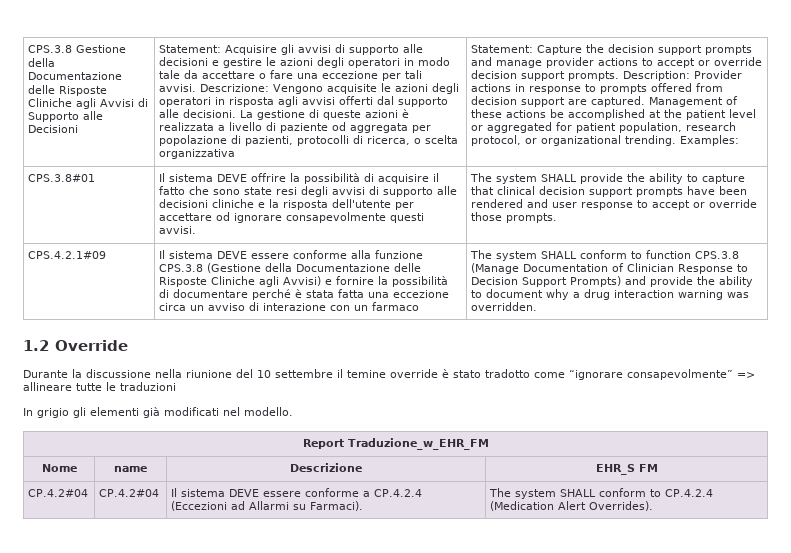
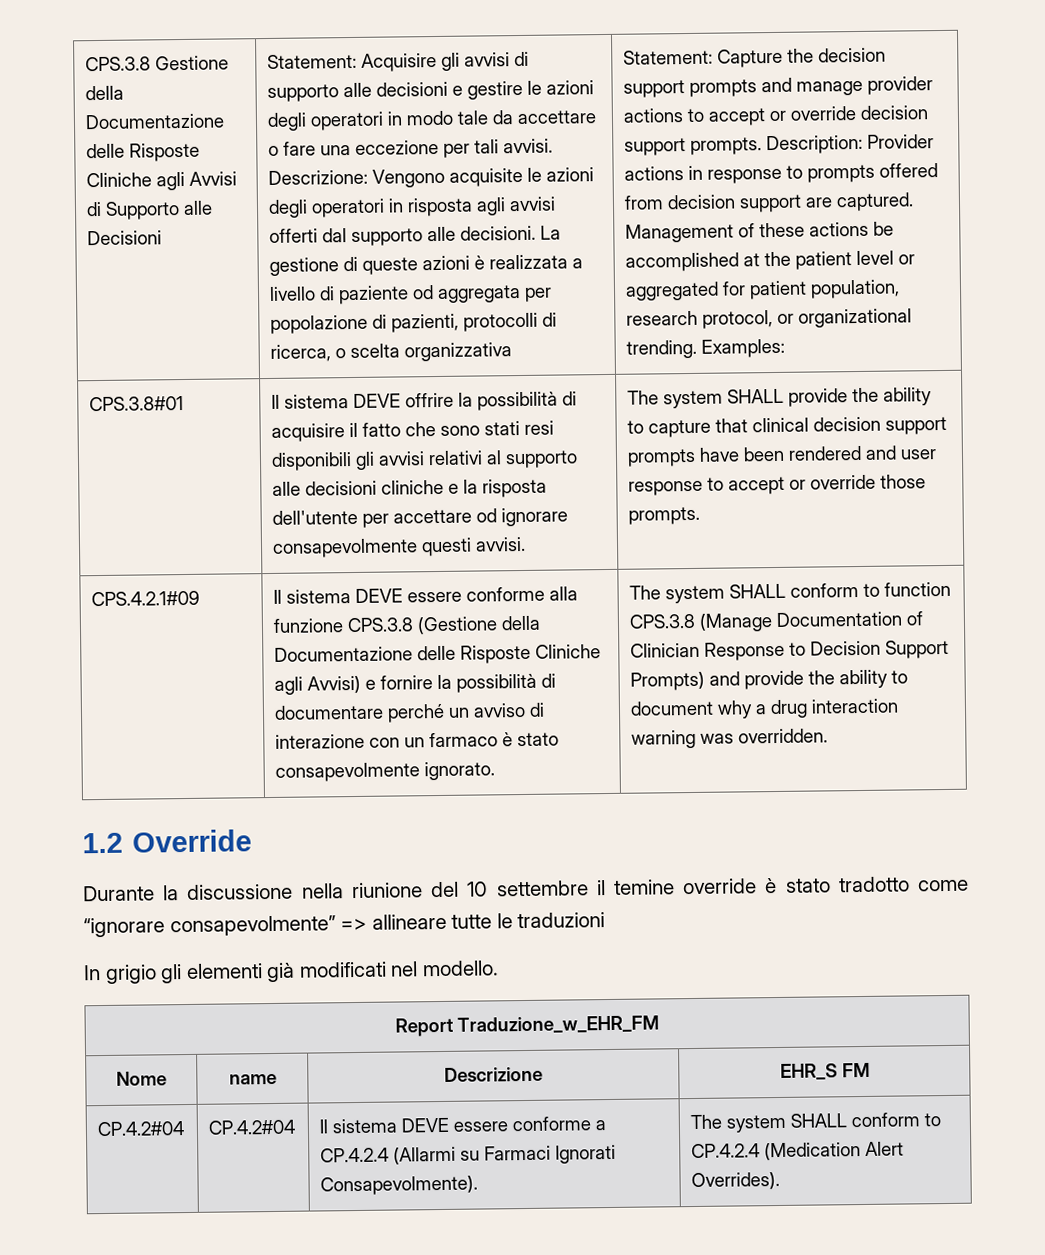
[244,186,380,197] state resi degli avvisi di -> [484,420,555,436] [271,450,503,471] stati resi disponibili gli avvisi relativi al
[295,289,450,298] [159,303,187,311] è stata fatta una eccezione circa -> (446, 713) none
(420, 306) none -> [502,732,560,747] [275,761,496,782] è stato consapevolmente ignorato.
[171,501,364,511] (Eccezioni ad Allarmi su Farmaci). -> [393,1144,617,1165] [320,1175,479,1196] (Allarmi su Farmaci Ignorati Consapevolmente).

